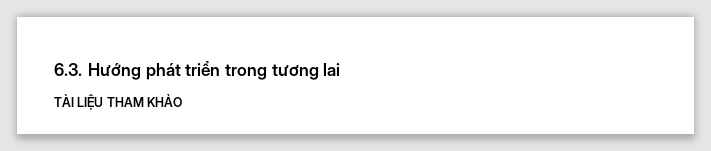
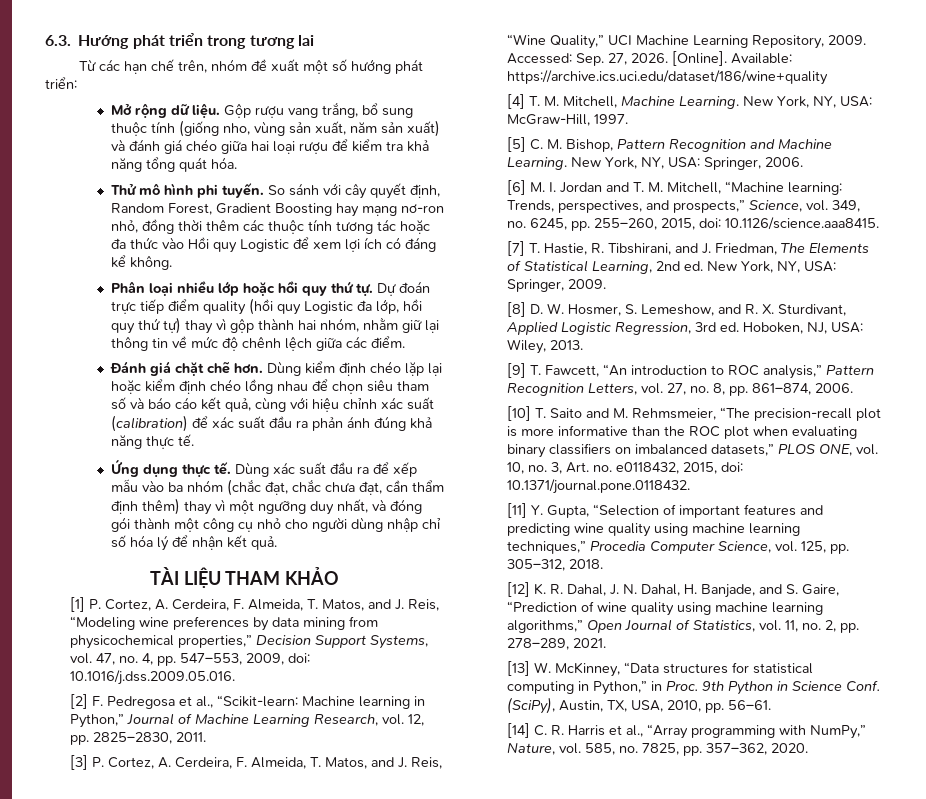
[54,94,183,110] TÀI LIỆU THAM KHẢO -> [79,59,424,74] [45,77,77,89] [110,102,413,118] [110,120,440,137] [110,139,429,154] [110,157,237,172] [110,182,440,199] [110,203,444,217] [110,219,430,234] [110,237,436,253] [110,255,172,270] [110,280,430,296] [110,298,422,315] [110,317,439,334] [110,336,405,351] [109,361,442,376] [110,379,429,394] [110,397,434,412] [110,415,432,432] [110,434,194,449] [110,459,417,477] [110,479,444,496] [110,498,422,515] [110,517,441,532] [110,535,277,551] [149,567,340,588] [69,597,439,612] [69,616,378,631] [69,635,428,649] [69,653,310,666] [69,670,235,685] [69,694,425,709] [69,713,424,728] [69,732,206,745] [69,755,442,770] [506,34,866,49] [506,51,792,66] [506,70,828,85] [506,94,872,109] [506,114,628,126] [506,137,832,152] [506,157,803,170] [506,180,842,195] [506,200,860,213] [506,217,879,231] [506,241,869,256] [506,260,836,274] [506,279,606,292] [506,302,846,317] [505,321,863,335] [506,339,583,354] [506,363,874,379] [506,383,853,396] [506,406,881,421] [506,425,857,439] [506,443,878,458] [506,462,743,474] [506,479,690,494] [506,503,823,518] [506,523,800,537] [506,541,849,554] [506,559,603,571] [506,582,839,598] [506,601,823,616] [506,619,859,633] [506,638,606,650] [506,661,813,677] [506,680,880,695] [506,697,771,714] [506,723,866,739] [506,742,808,756] Từ các hạn chế trên, nhóm đề xuất một số hướng phát triển: // Mở rộng dữ liệu. Gộp rượu vang trắng, bổ sung thuộc tính (giống nho, vùng sản xuất, năm sản xuất) và đánh giá chéo giữa hai loại rượu để kiểm tra khả năng tổng quát hóa. // Thử mô hình phi tuyến. So sánh với cây quyết định, Random Forest, Gradient Boosting hay mạng nơ-ron nhỏ, đồng thời thêm các thuộc tính tương tác hoặc đa thức vào Hồi quy Logistic để xem lợi ích có đáng kể không. // Phân loại nhiều lớp hoặc hồi quy thứ tự. Dự đoán trực tiếp điểm quality (hồi quy Logistic đa lớp, hồi quy thứ tự) thay vì gộp thành hai nhóm, nhằm giữ lại thông tin về mức độ chênh lệch giữa các điểm. // Đánh giá chặt chẽ hơn. Dùng kiểm định chéo lặp lại hoặc kiểm định chéo lồng nhau để chọn siêu tham số và báo cáo kết quả, cùng với hiệu chỉnh xác suất (calibration) để xác suất đầu ra phản ánh đúng khả năng thực tế. // Ứng dụng thực tế. Dùng xác suất đầu ra để xếp mẫu vào ba nhóm (chắc đạt, chắc chưa đạt, cần thẩm định thêm) thay vì một ngưỡng duy nhất, và đóng gói thành một công cụ nhỏ cho người dùng nhập chỉ số hóa lý để nhận kết quả. // TÀI LIỆU THAM KHẢO // [1] P. Cortez, A. Cerdeira, F. Almeida, T. Matos, and J. Reis, “Modeling wine preferences by data mining from physicochemical properties,” Decision Support Systems, vol. 47, no. 4, pp. 547–553, 2009, doi: 10.1016/j.dss.2009.05.016. // [2] F. Pedregosa et al., “Scikit-learn: Machine learning in Python,” Journal of Machine Learning Research, vol. 12, pp. 2825–2830, 2011. // [3] P. Cortez, A. Cerdeira, F. Almeida, T. Matos, and J. Reis, “Wine Quality,” UCI Machine Learning Repository, 2009. Accessed: Sep. 27, 2026. [Online]. Available: https://archive.ics.uci.edu/dataset/186/wine+quality // [4] T. M. Mitchell, Machine Learning. New York, NY, USA: McGraw-Hill, 1997. // [5] C. M. Bishop, Pattern Recognition and Machine Learning. New York, NY, USA: Springer, 2006. // [6] M. I. Jordan and T. M. Mitchell, “Machine learning: Trends, perspectives, and prospects,” Science, vol. 349, no. 6245, pp. 255–260, 2015, doi: 10.1126/science.aaa8415. // [7] T. Hastie, R. Tibshirani, and J. Friedman, The Elements of Statistical Learning, 2nd ed. New York, NY, USA: Springer, 2009. // [8] D. W. Hosmer, S. Lemeshow, and R. X. Sturdivant, Applied Logistic Regression, 3rd ed. Hoboken, NJ, USA: Wiley, 2013. // [9] T. Fawcett, “An introduction to ROC analysis,” Pattern Recognition Letters, vol. 27, no. 8, pp. 861–874, 2006. // [10] T. Saito and M. Rehmsmeier, “The precision-recall plot is more informative than the ROC plot when evaluating binary classifiers on imbalanced datasets,” PLOS ONE, vol. 10, no. 3, Art. no. e0118432, 2015, doi: 10.1371/journal.pone.0118432. // [11] Y. Gupta, “Selection of important features and predicting wine quality using machine learning techniques,” Procedia Computer Science, vol. 125, pp. 305–312, 2018. // [12] K. R. Dahal, J. N. Dahal, H. Banjade, and S. Gaire, “Prediction of wine quality using machine learning algorithms,” Open Journal of Statistics, vol. 11, no. 2, pp. 278–289, 2021. // [13] W. McKinney, “Data structures for statistical computing in Python,” in Proc. 9th Python in Science Conf. (SciPy), Austin, TX, USA, 2010, pp. 56–61. // [14] C. R. Harris et al., “Array programming with NumPy,” Nature, vol. 585, no. 7825, pp. 357–362, 2020.

